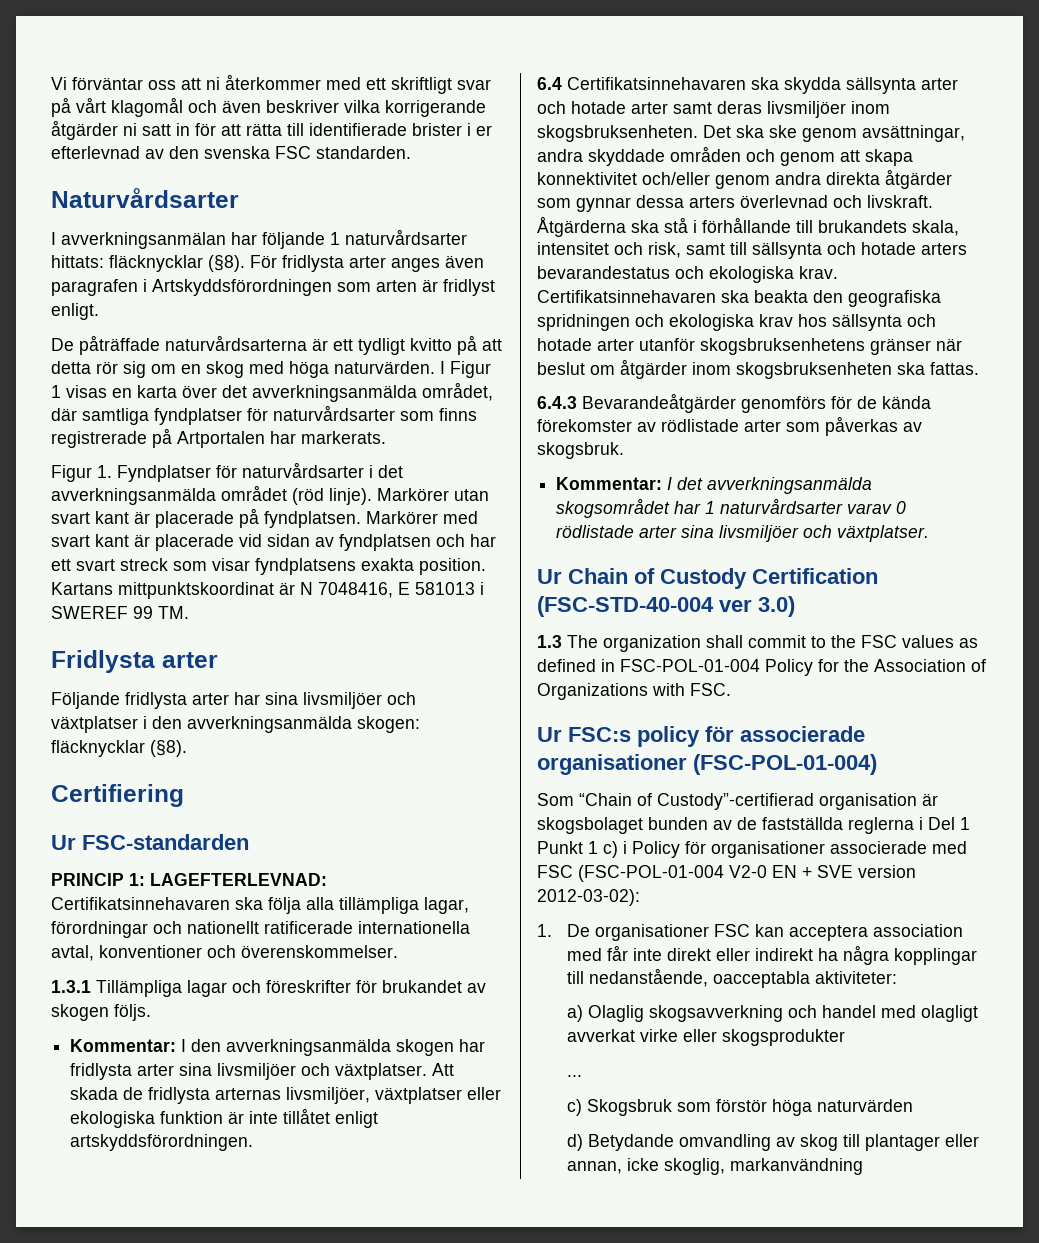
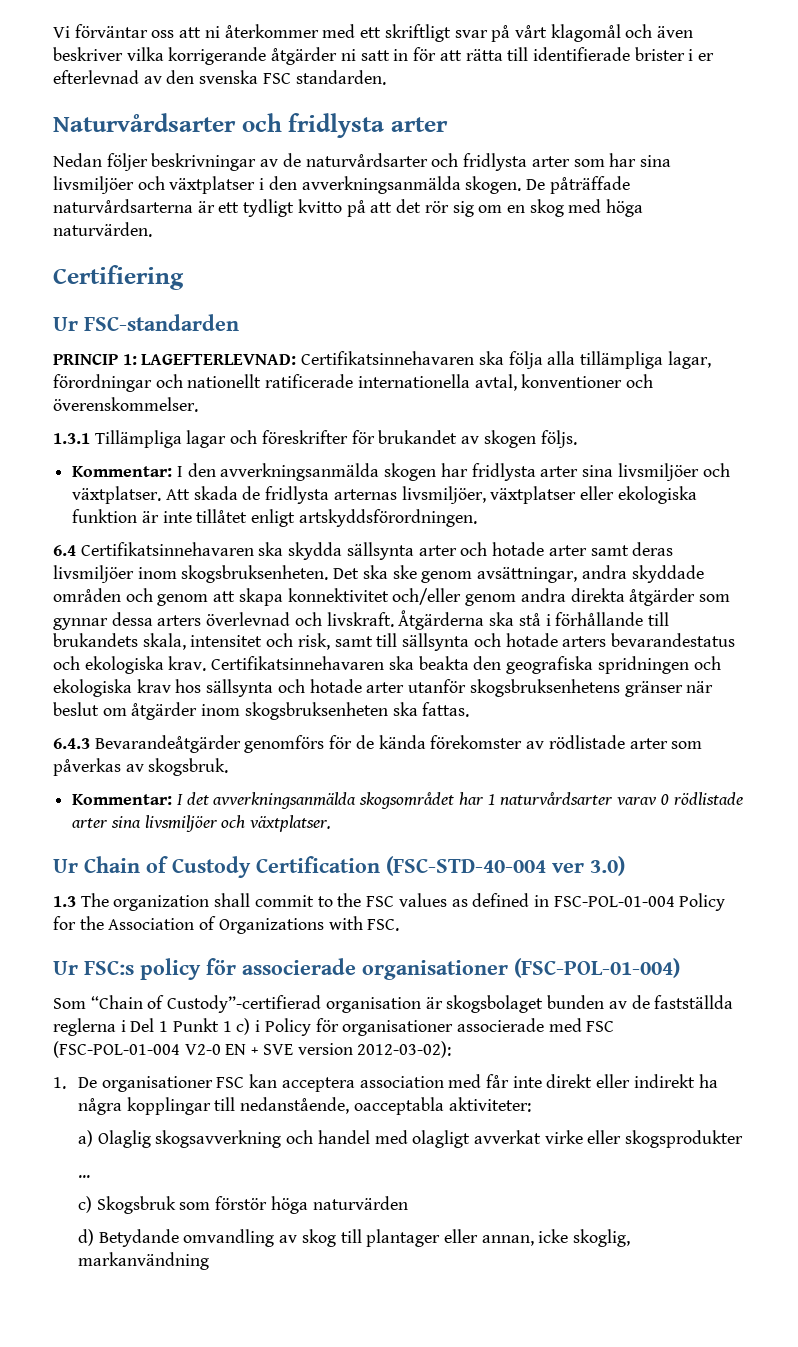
[51,229,467,249] [51,255,484,272] [51,279,495,296] [51,303,99,320] // I avverkningsanmälan har följande 1 naturvårdsarter hittats: fläcknycklar (§8). För fridlysta arter anges även paragrafen i Artskyddsförordningen som arten är fridlyst enligt. // -> [241,113,448,138] [53,153,671,171] [53,176,522,194] och fridlysta arter // Nedan följer beskrivningar av de naturvårdsarter och fridlysta arter som har sina livsmiljöer och växtplatser i den avverkningsanmälda skogen.
[51,361,91,374] detta -> [396,199,422,213] det
[440,361,491,378] [51,382,493,402] [51,405,477,425] [51,428,386,448] [51,462,403,482] [51,485,489,505] [51,508,478,528] [51,534,496,551] [51,558,486,575] [51,582,484,599] [51,606,189,619] [51,650,218,673] [51,692,416,709] [51,716,420,733] [51,740,187,757] I Figur 1 visas en karta över det avverkningsanmälda området, där samtliga fyndplatser för naturvårdsarter som finns registrerade på Artportalen har markerats. // Figur 1. Fyndplatser för naturvårdsarter i det avverkningsanmälda området (röd linje). Markörer utan svart kant är placerade på fyndplatsen. Markörer med svart kant är placerade vid sidan av fyndplatsen och har ett svart streck som visar fyndplatsens exakta position. Kartans mittpunktskoordinat är N 7048416, E 581013 i SWEREF 99 TM. // Fridlysta arter // Följande fridlysta arter har sina livsmiljöer och växtplatser i den avverkningsanmälda skogen: fläcknycklar (§8). -> (152, 229) none

